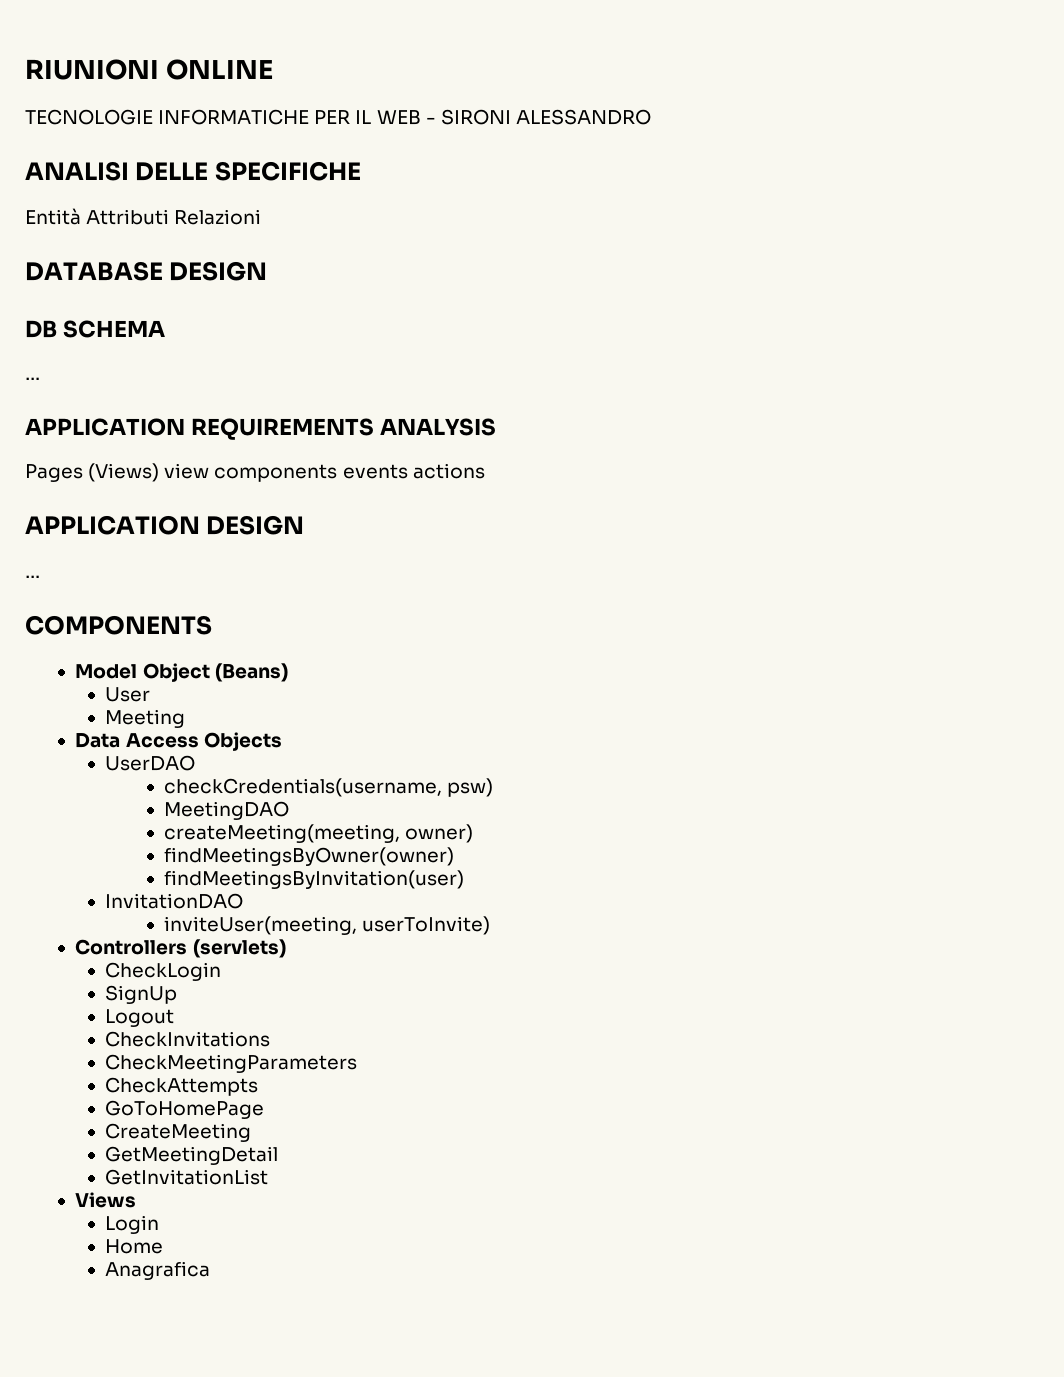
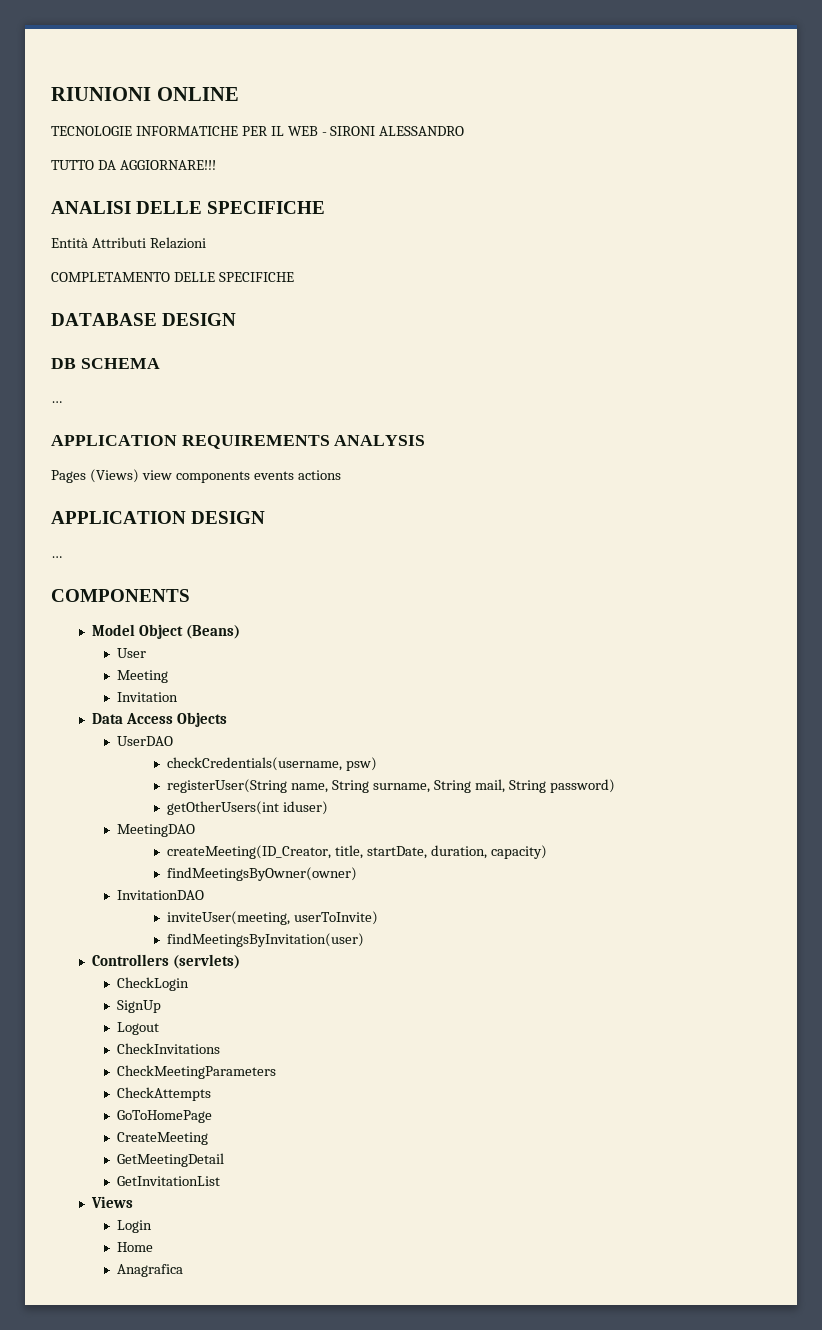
(651, 117) none -> [51,160,216,170] // TUTTO DA AGGIORNARE!!!
(262, 217) none -> [51,272,294,282] // COMPLETAMENTO DELLE SPECIFICHE
(186, 718) none -> [117,692,179,702] // Invitation
[164,801,290,820] [164,824,474,843] MeetingDAO // createMeeting(meeting, owner) -> [167,779,615,793] [167,801,329,815] [117,824,196,837] [167,845,548,859] registerUser(String name, String surname, String mail, String password) // getOtherUsers(int iduser) // MeetingDAO // createMeeting(ID_Creator, title, startDate, duration, capacity)
[164,870,465,889] // findMeetingsByInvitation(user) -> (358, 874) none
(491, 925) none -> [167,933,365,947] // findMeetingsByInvitation(user)

